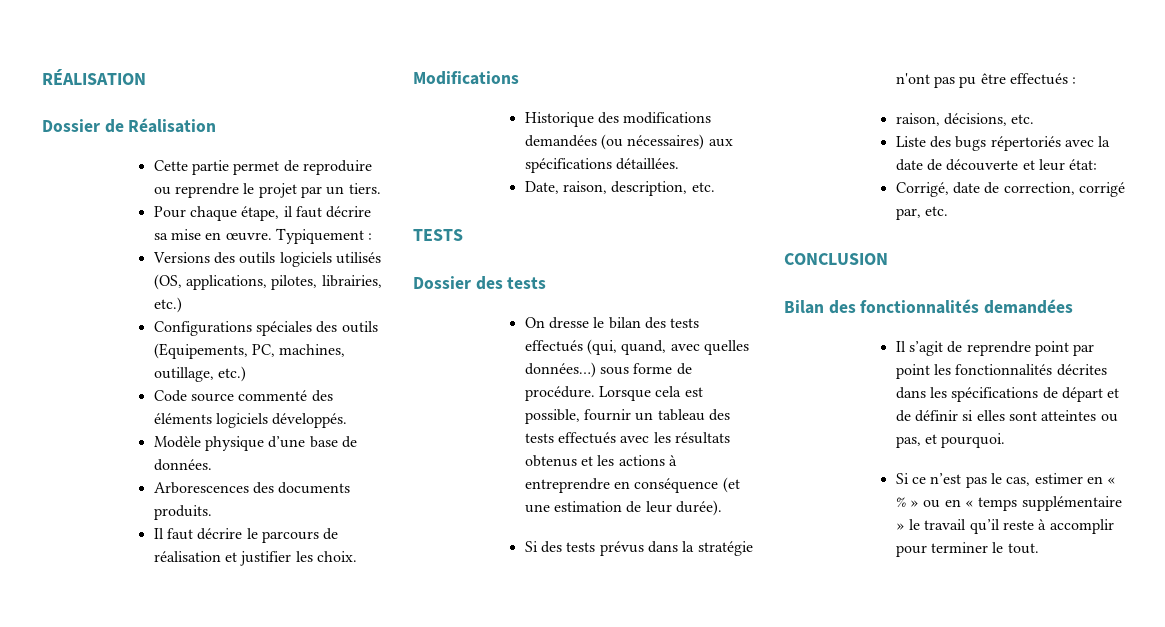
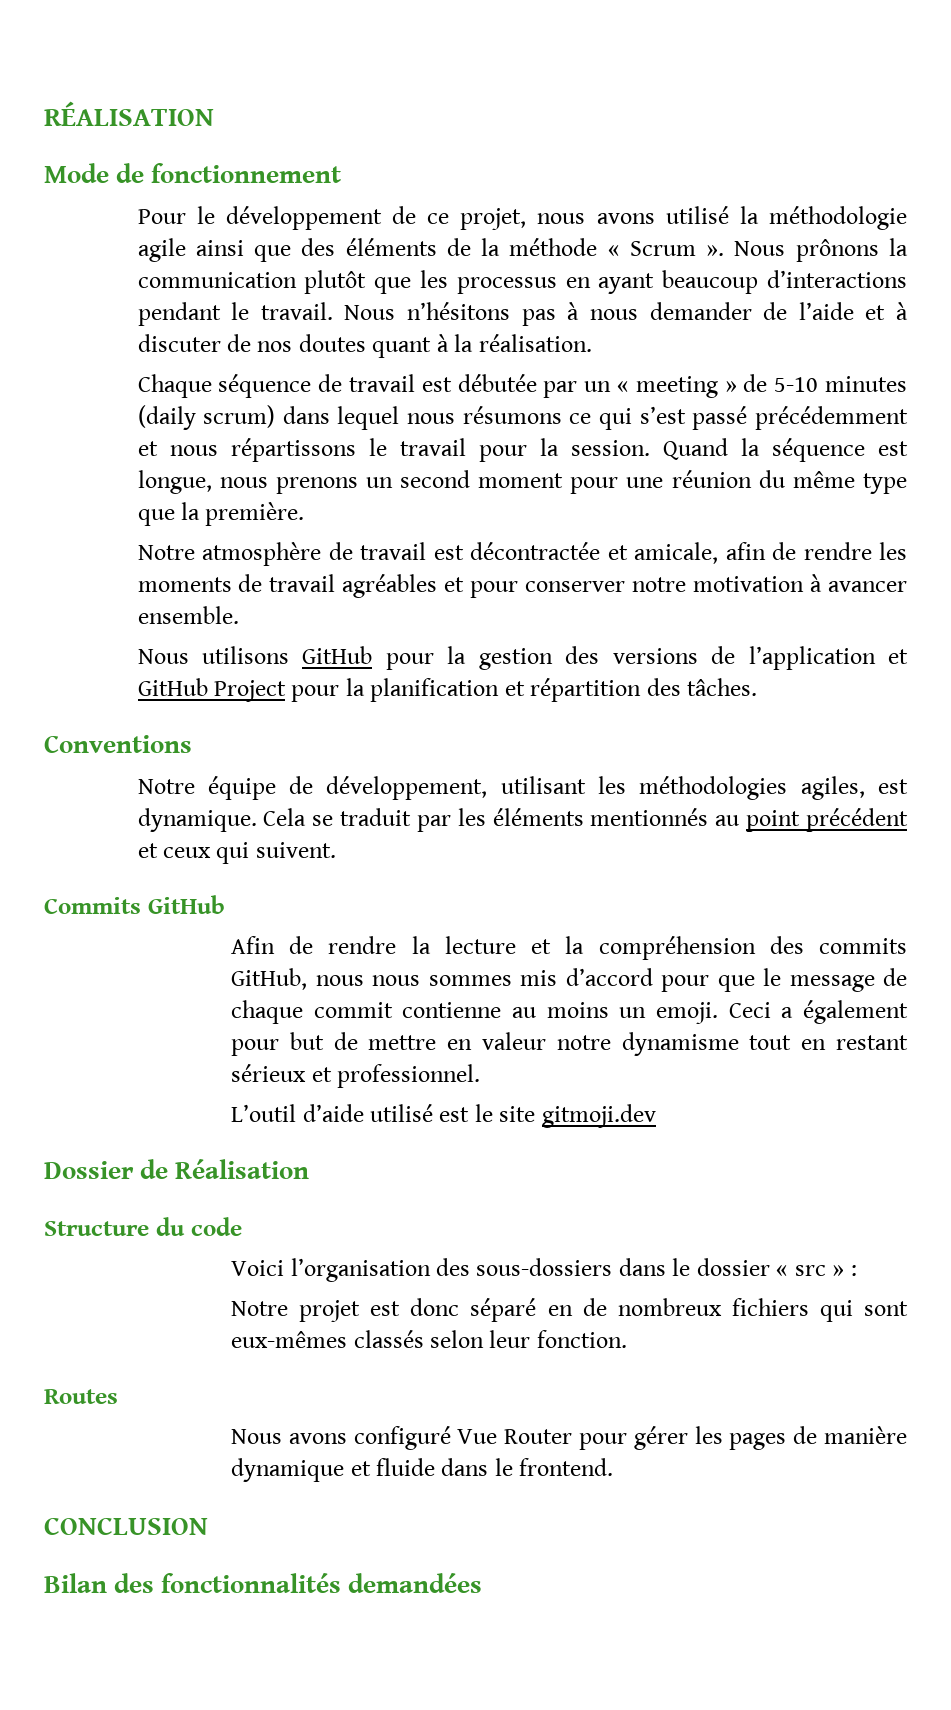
[42,118,217,133] [153,160,373,175] [153,183,381,198] [153,206,372,221] [153,228,373,244] [152,252,382,267] [153,274,382,290] [153,297,182,313] [153,321,378,336] [153,343,346,359] [153,366,247,382] [153,390,333,402] [153,413,348,428] [153,436,358,451] [153,459,212,471] [153,482,351,494] [153,505,212,520] [153,528,339,543] [153,551,358,566] [413,71,519,85] [524,112,712,127] [524,134,733,150] [524,158,680,173] [524,181,715,196] [413,229,463,241] [413,276,547,290] [524,317,700,329] [524,339,750,355] [524,362,692,378] [524,386,703,401] [524,409,731,424] [524,432,731,444] [524,455,678,467] [524,477,740,493] [524,500,723,516] [524,541,753,556] [895,73,1077,88] [895,113,1035,126] [895,136,1111,151] [895,159,1098,171] [895,182,1126,197] [895,206,949,220] Dossier de Réalisation // Cette partie permet de reproduire ou reprendre le projet par un tiers. // Pour chaque étape, il faut décrire sa mise en œuvre. Typiquement : // Versions des outils logiciels utilisés (OS, applications, pilotes, librairies, etc.) // Configurations spéciales des outils (Equipements, PC, machines, outillage, etc.) // Code source commenté des éléments logiciels développés. // Modèle physique d’une base de données. // Arborescences des documents produits. // Il faut décrire le parcours de réalisation et justifier les choix. // Modifications // Historique des modifications demandées (ou nécessaires) aux spécifications détaillées. // Date, raison, description, etc. // TESTS // Dossier des tests // On dresse le bilan des tests effectués (qui, quand, avec quelles données…) sous forme de procédure. Lorsque cela est possible, fournir un tableau des tests effectués avec les résultats obtenus et les actions à entreprendre en conséquence (et une estimation de leur durée). // Si des tests prévus dans la stratégie n'ont pas pu être effectués : // raison, décisions, etc. // Liste des bugs répertoriés avec la date de découverte et leur état: // Corrigé, date de correction, corrigé par, etc. -> [44,163,342,183] [137,206,908,230] [137,238,909,262] [137,270,907,294] [137,302,909,326] [137,334,592,358] [137,374,908,398] [137,405,908,430] [137,438,908,462] [137,470,907,494] [137,502,305,526] [137,542,908,566] [137,574,907,598] [137,606,239,624] [137,646,908,670] [137,678,758,702] [44,735,192,753] [137,776,908,800] [137,808,908,832] [137,842,336,864] [44,895,225,914] [231,936,907,960] [231,968,907,992] [231,1000,909,1024] [231,1032,909,1056] [231,1064,480,1088] [231,1104,656,1128] [44,1159,310,1179] [44,1217,242,1236] [231,1258,857,1282] [231,1298,908,1322] [231,1330,627,1348] [44,1389,118,1404] [231,1426,908,1450] [231,1458,614,1482] Mode de fonctionnement // Pour le développement de ce projet, nous avons utilisé la méthodologie agile ainsi que des éléments de la méthode « Scrum ». Nous prônons la communication plutôt que les processus en ayant beaucoup d’interactions pendant le travail. Nous n’hésitons pas à nous demander de l’aide et à discuter de nos doutes quant à la réalisation. // Chaque séquence de travail est débutée par un « meeting » de 5-10 minutes (daily scrum) dans lequel nous résumons ce qui s’est passé précédemment et nous répartissons le travail pour la session. Quand la séquence est longue, nous prenons un second moment pour une réunion du même type que la première. // Notre atmosphère de travail est décontractée et amicale, afin de rendre les moments de travail agréables et pour conserver notre motivation à avancer ensemble. // Nous utilisons GitHub pour la gestion des versions de l’application et GitHub Project pour la planification et répartition des tâches. // Conventions // Notre équipe de développement, utilisant les méthodologies agiles, est dynamique. Cela se traduit par les éléments mentionnés au point précédent et ceux qui suivent. // Commits GitHub // Afin de rendre la lecture et la compréhension des commits GitHub, nous nous sommes mis d’accord pour que le message de chaque commit contienne au moins un emoji. Ceci a également pour but de mettre en valeur notre dynamisme tout en restant sérieux et professionnel. // L’outil d’aide utilisé est le site gitmoji.dev // Dossier de Réalisation // Structure du code // Voici l’organisation des sous-dossiers dans le dossier « src » : // Notre projet est donc séparé en de nombreux fichiers qui sont eux-mêmes classés selon leur fonction. // Routes // Nous avons configuré Vue Router pour gérer les pages de manière dynamique et fluide dans le frontend.
[895,341,1095,356] [895,364,1107,379] [895,387,1120,402] [895,410,1118,422] [895,433,1006,448] [895,473,1117,488] [895,496,1122,511] [895,519,1114,534] [895,542,1039,557] // Il s’agit de reprendre point par point les fonctionnalités décrites dans les spécifications de départ et de définir si elles sont atteintes ou pas, et pourquoi. // Si ce n’est pas le cas, estimer en « % » ou en « temps supplémentaire » le travail qu’il reste à accomplir pour terminer le tout. -> (483, 1583) none

